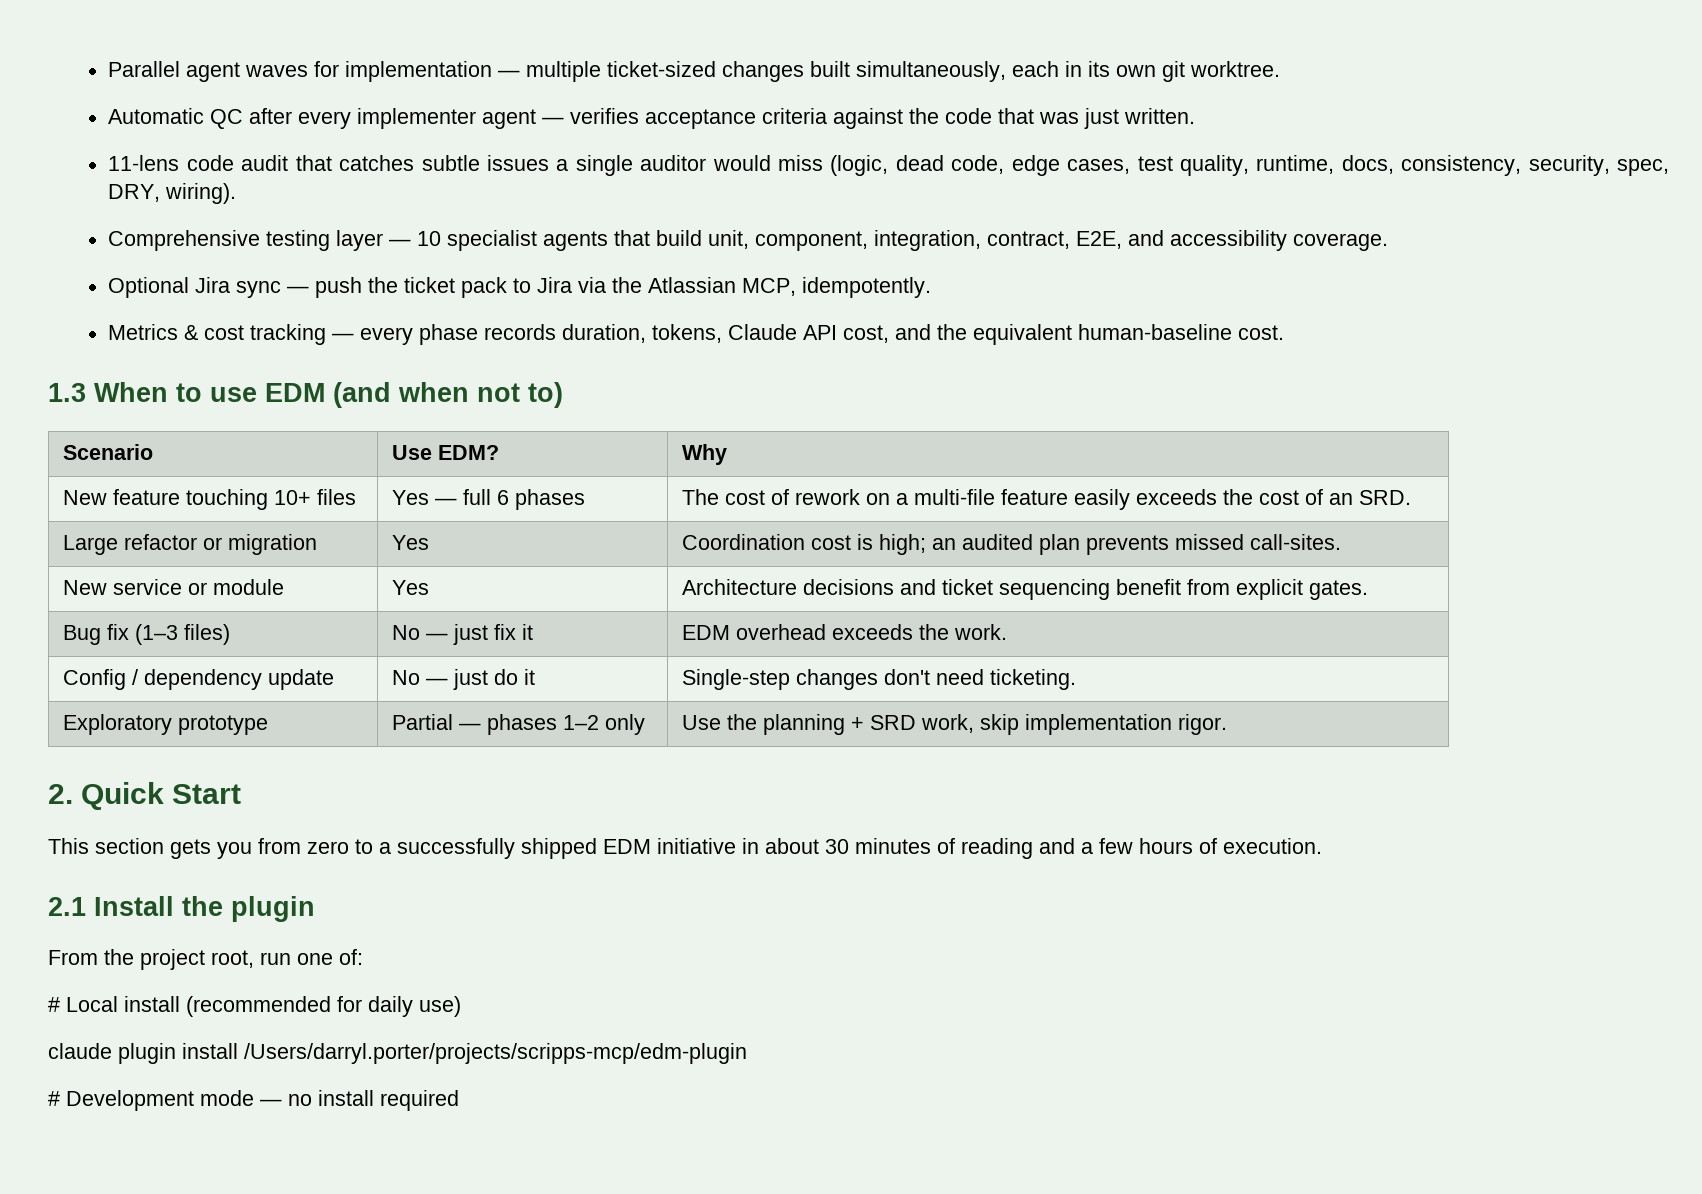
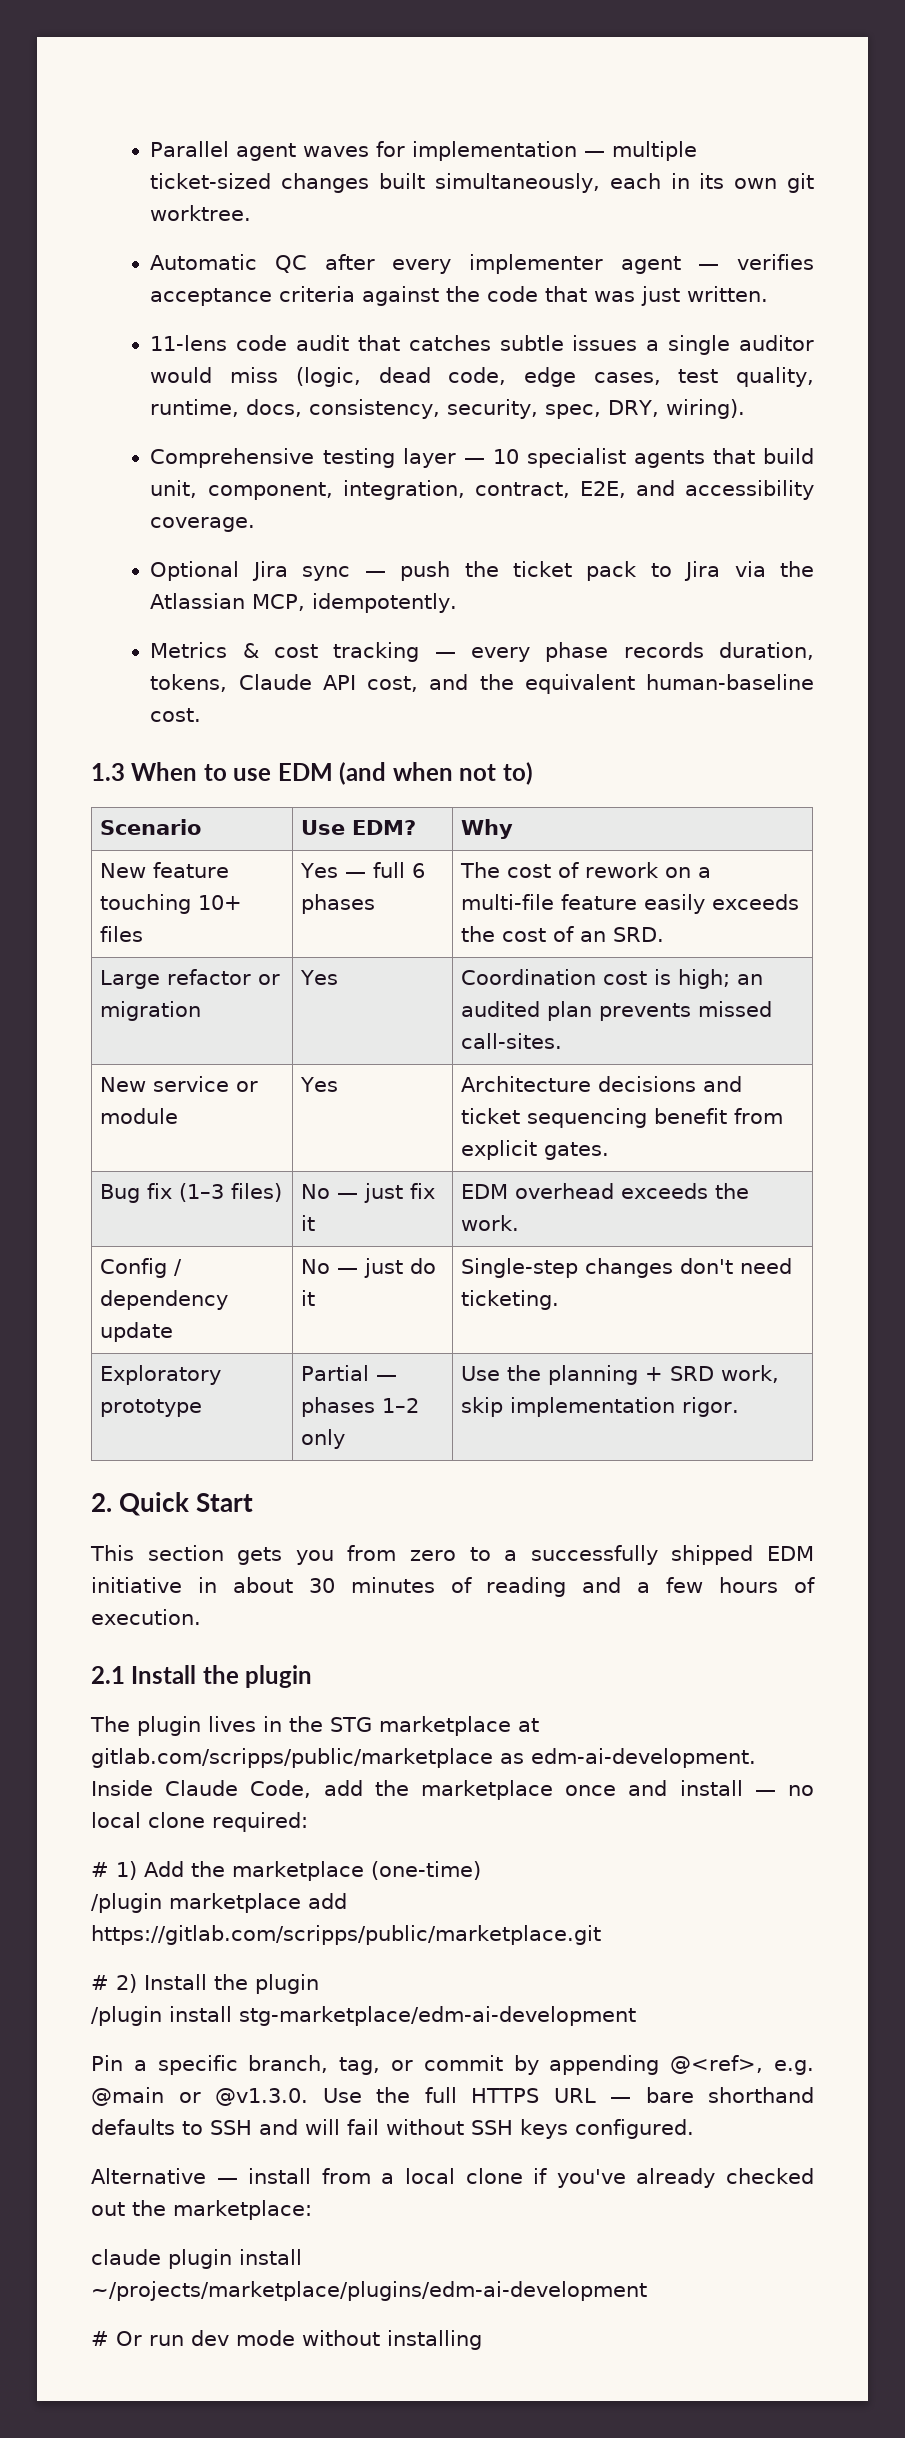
[48,949,363,970] [48,996,461,1017] From the project root, run one of: // # Local install (recommended for daily use) -> [90,1716,539,1736] [91,1748,756,1768] [91,1780,815,1800] [91,1812,308,1832] [91,1861,481,1881] [91,1893,347,1913] [91,1925,601,1945] [91,1974,319,1994] [91,2006,636,2026] [91,2055,814,2075] [91,2087,814,2106] [91,2119,694,2139] [91,2168,815,2188] [91,2200,312,2220] The plugin lives in the STG marketplace at gitlab.com/scripps/public/marketplace as edm-ai-development. Inside Claude Code, add the marketplace once and install — no local clone required: // # 1) Add the marketplace (one-time) // /plugin marketplace add https://gitlab.com/scripps/public/marketplace.git // # 2) Install the plugin // /plugin install stg-marketplace/edm-ai-development // Pin a specific branch, tag, or commit by appending @<ref>, e.g. @main or @v1.3.0. Use the full HTTPS URL — bare shorthand defaults to SSH and will fail without SSH keys configured. // Alternative — install from a local clone if you've already checked out the marketplace:
[244,1043,747,1064] [48,1090,459,1111] /Users/darryl.porter/projects/scripps-mcp/edm-plugin // # Development mode — no install required -> [91,2281,647,2301] [91,2330,482,2350] ~/projects/marketplace/plugins/edm-ai-development // # Or run dev mode without installing

